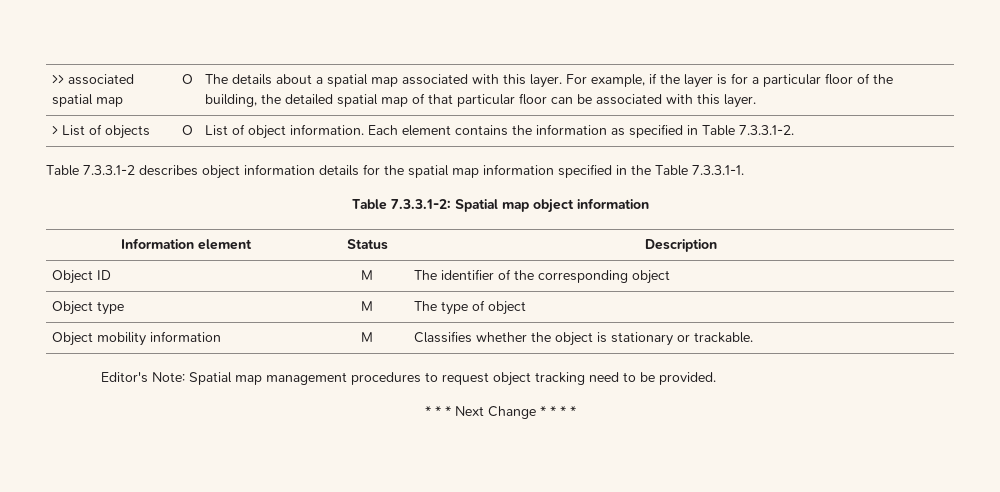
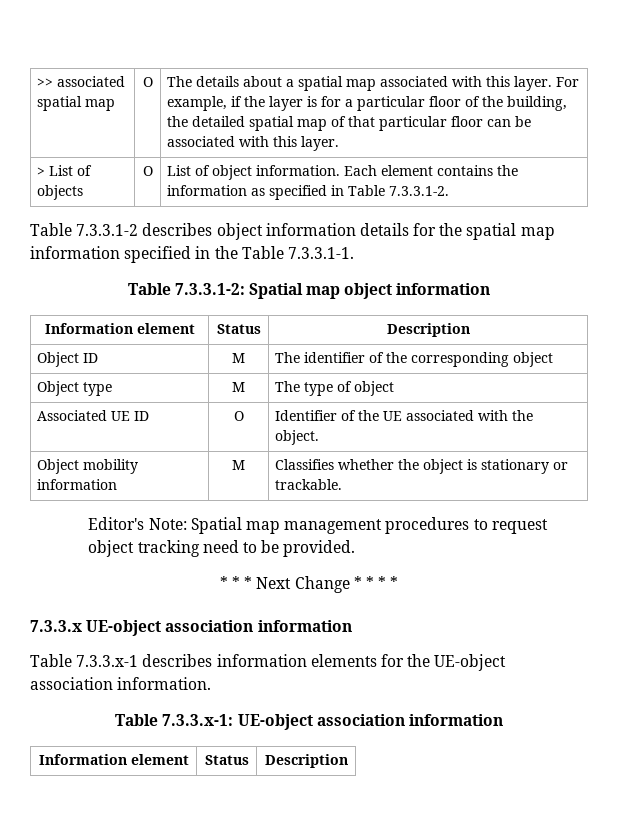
(527, 308) none -> [37,410,150,421] [233,411,244,421] [275,410,534,421] [275,430,320,445] // Associated UE ID | O | Identifier of the UE associated with the object.
(576, 411) none -> [30,620,352,636] [30,654,507,671] [30,677,212,690] [115,714,503,730] [38,754,189,765] [204,755,249,765] [264,754,348,768] // 7.3.3.x UE-object association information // Table 7.3.3.x-1 describes information elements for the UE-object association information. // Table 7.3.3.x-1: UE-object association information // Information element | Status | Description

